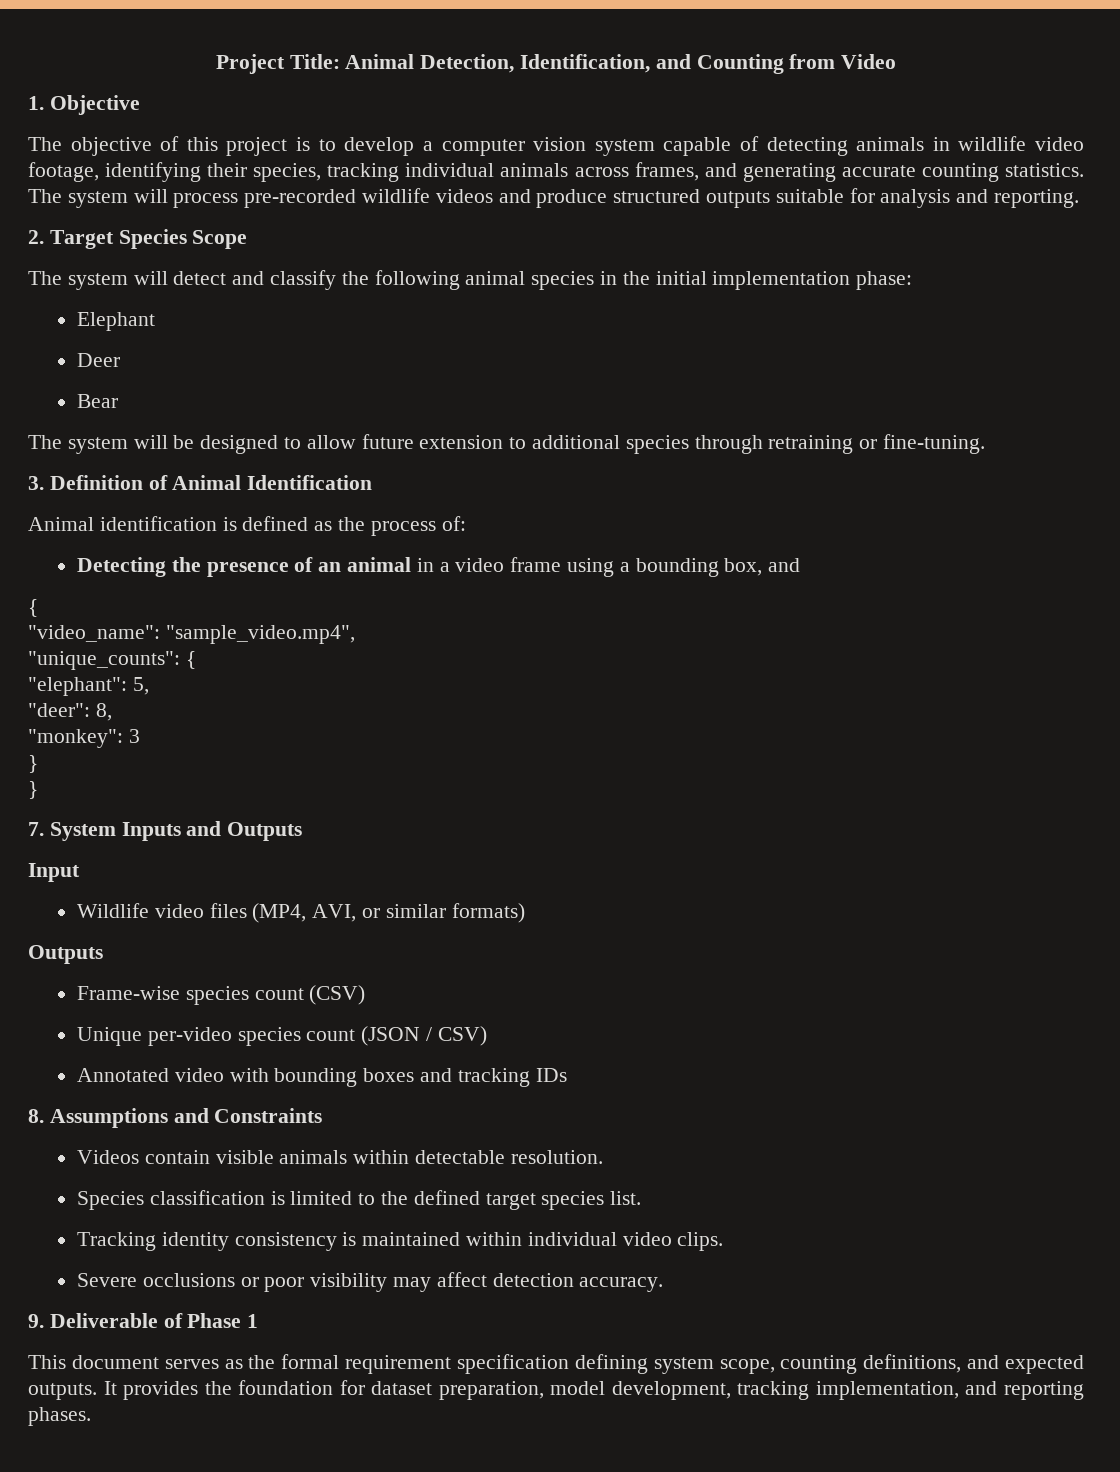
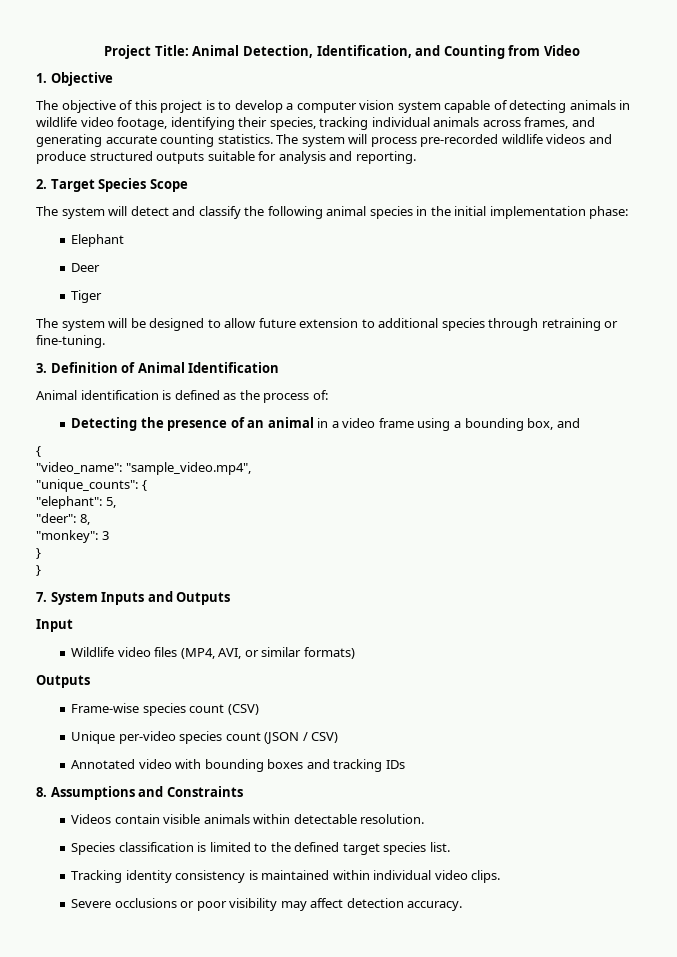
[76,394,118,408] Bear -> [71,290,103,303] Tiger
[28,1313,259,1328] [28,1354,1085,1374] [28,1380,1084,1400] [28,1407,91,1426] // 9. Deliverable of Phase 1 // This document serves as the formal requirement specification defining system scope, counting definitions, and expected outputs. It provides the foundation for dataset preparation, model development, tracking implementation, and reporting phases. -> (463, 906) none

